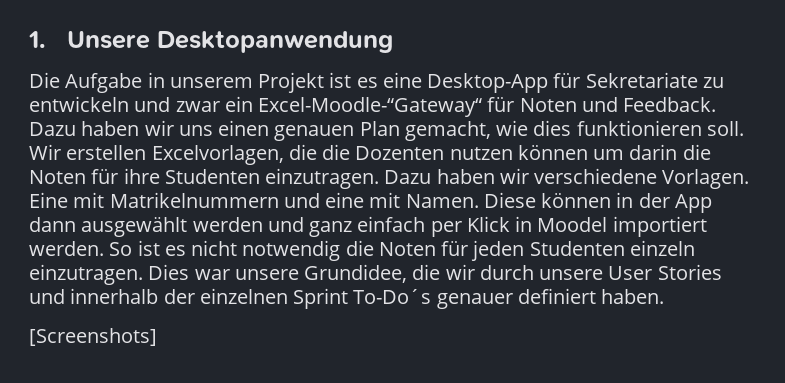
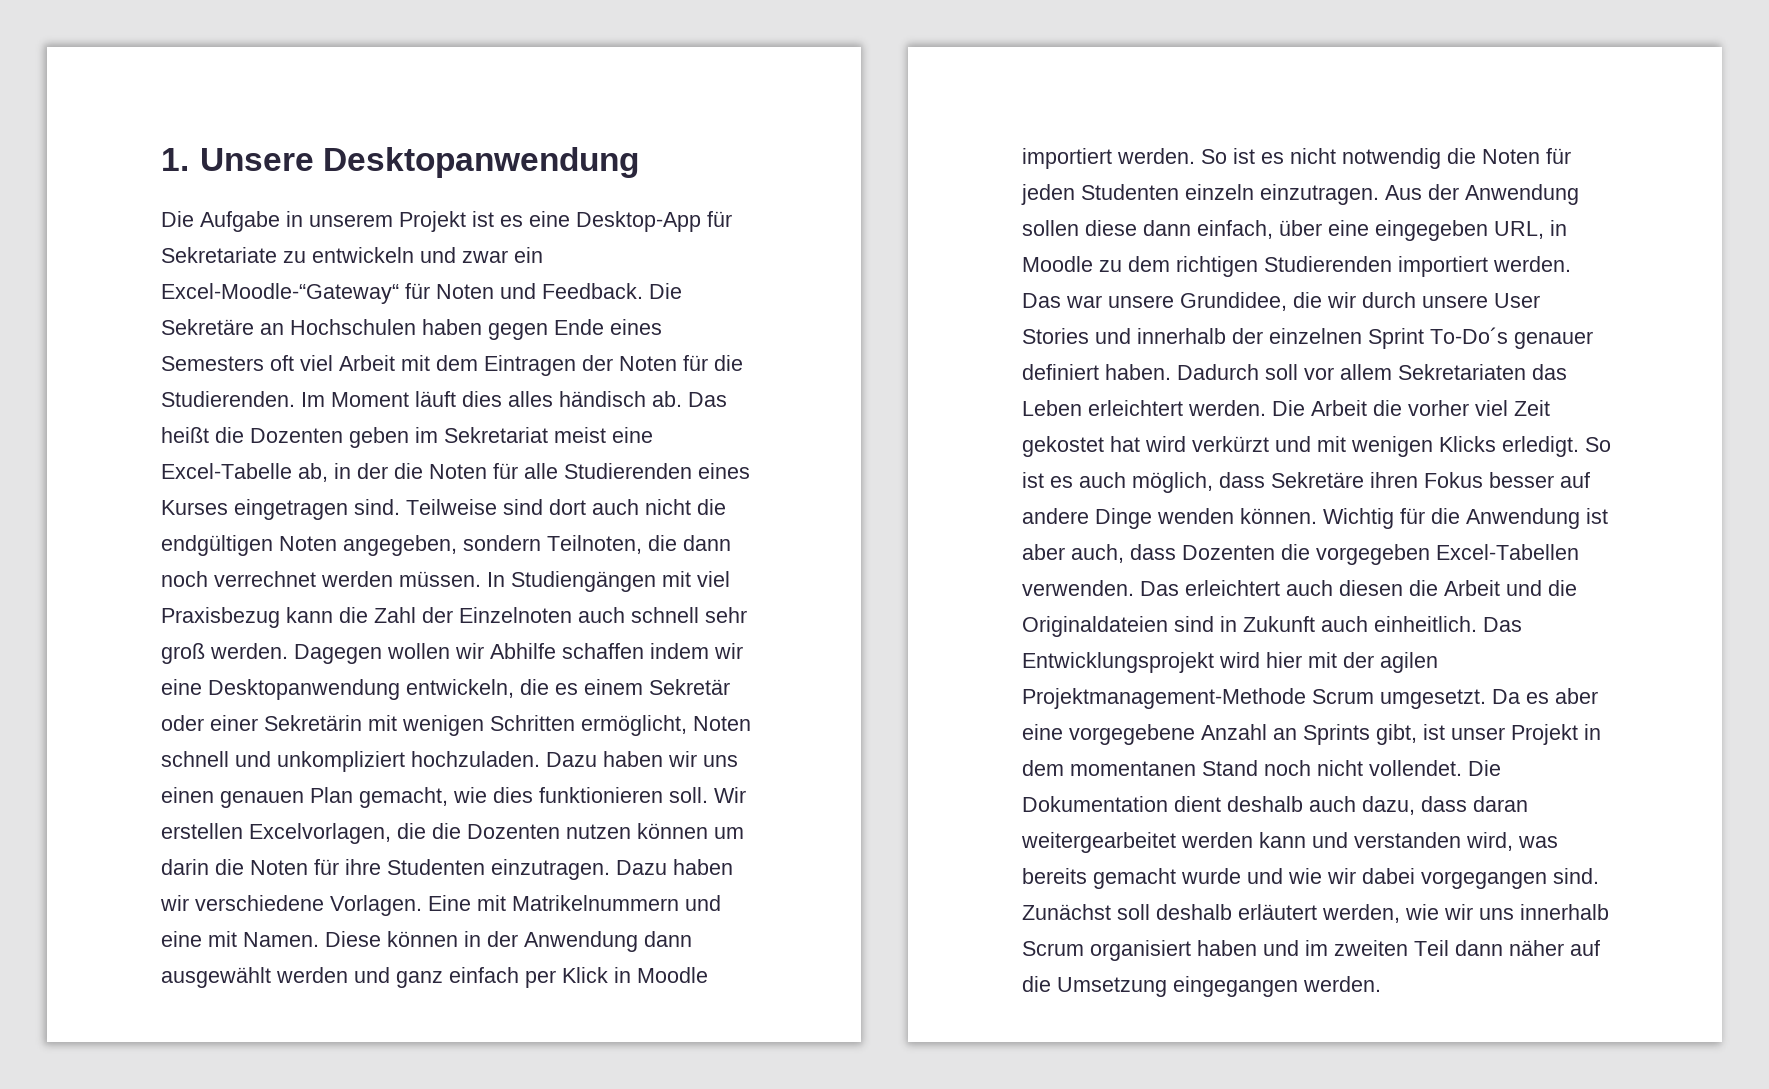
(717, 104) none -> [649,283,682,299] [161,319,662,340] [161,355,743,376] [161,391,727,407] [161,427,653,448] [161,463,750,482] [161,499,726,520] [161,535,731,556] [161,571,730,592] [161,607,747,628] [161,643,743,664] [161,679,730,700] [161,715,751,736] [161,751,540,772] Die Sekretäre an Hochschulen haben gegen Ende eines Semesters oft viel Arbeit mit dem Eintragen der Noten für die Studierenden. Im Moment läuft dies alles händisch ab. Das heißt die Dozenten geben im Sekretariat meist eine Excel-Tabelle ab, in der die Noten für alle Studierenden eines Kurses eingetragen sind. Teilweise sind dort auch nicht die endgültigen Noten angegeben, sondern Teilnoten, die dann noch verrechnet werden müssen. In Studiengängen mit viel Praxisbezug kann die Zahl der Einzelnoten auch schnell sehr groß werden. Dagegen wollen wir Abhilfe schaffen indem wir eine Desktopanwendung entwickeln, die es einem Sekretär oder einer Sekretärin mit wenigen Schritten ermöglicht, Noten schnell und unkompliziert hochzuladen.
[674,194,712,213] App -> [524,931,638,952] Anwendung
[537,217,608,232] Moodel -> [637,967,708,983] Moodle
[148,264,190,280] Dies -> [1385,184,1579,205] [1022,220,1567,241] [1022,256,1571,277] [1022,293,1061,308] Aus der Anwendung sollen diese dann einfach, über eine eingegeben URL, in Moodle zu dem richtigen Studierenden importiert werden. Das
[29,328,157,346] // [Screenshots] -> [1177,364,1567,380] [1022,400,1550,416] [1022,436,1611,457] [1022,472,1590,493] [1022,508,1608,529] [1022,544,1579,565] [1022,580,1577,596] [1022,616,1522,637] [1022,652,1438,673] [1022,688,1598,709] [1022,724,1601,745] [1022,760,1501,776] [1022,796,1528,815] [1021,832,1558,853] [1022,868,1599,889] [1022,904,1609,923] [1022,940,1600,961] [1022,976,1381,997] Dadurch soll vor allem Sekretariaten das Leben erleichtert werden. Die Arbeit die vorher viel Zeit gekostet hat wird verkürzt und mit wenigen Klicks erledigt. So ist es auch möglich, dass Sekretäre ihren Fokus besser auf andere Dinge wenden können. Wichtig für die Anwendung ist aber auch, dass Dozenten die vorgegeben Excel-Tabellen verwenden. Das erleichtert auch diesen die Arbeit und die Originaldateien sind in Zukunft auch einheitlich. Das Entwicklungsprojekt wird hier mit der agilen Projektmanagement-Methode Scrum umgesetzt. Da es aber eine vorgegebene Anzahl an Sprints gibt, ist unser Projekt in dem momentanen Stand noch nicht vollendet. Die Dokumentation dient deshalb auch dazu, dass daran weitergearbeitet werden kann und verstanden wird, was bereits gemacht wurde und wie wir dabei vorgegangen sind. Zunächst soll deshalb erläutert werden, wie wir uns innerhalb Scrum organisiert haben und im zweiten Teil dann näher auf die Umsetzung eingegangen werden.

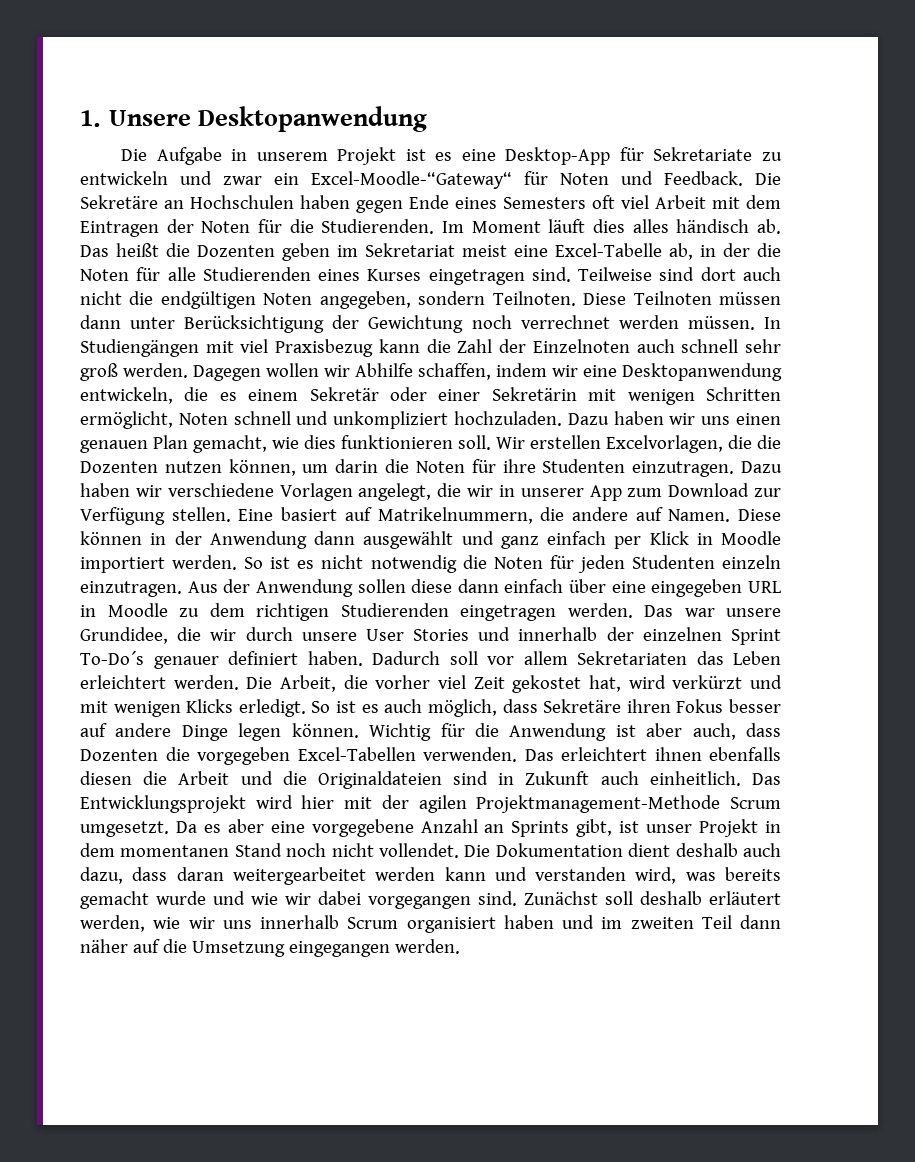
[547,535,731,554] Teilnoten, die dann -> [492,291,781,306] [80,315,464,333] Teilnoten. Diese Teilnoten müssen dann unter Berücksichtigung der Gewichtung
[562,643,644,659] schaffen -> [418,363,491,380] schaffen,
[637,823,708,839] können -> [228,459,296,476] können,
[330,895,721,916] [161,931,237,947] Vorlagen. Eine mit Matrikelnummern und eine mit -> [279,483,781,501] [80,507,663,525] Vorlagen angelegt, die wir in unserer App zum Download zur Verfügung stellen. Eine basiert auf Matrikelnummern, die andere auf
[276,967,348,983] werden -> (454, 540) none
[1197,220,1273,239] einfach, -> [504,579,564,593] einfach
[1494,221,1544,239] URL, -> [747,581,781,593] URL
[1398,256,1488,277] importiert -> [460,605,556,621] eingetragen
[1311,400,1367,416] Arbeit -> [280,675,336,692] Arbeit,
[1110,436,1140,452] hat -> [589,675,621,692] hat,
[1157,508,1234,524] wenden -> [238,723,282,741] legen
[1286,580,1333,596] auch -> [654,747,781,761] ihnen ebenfalls

